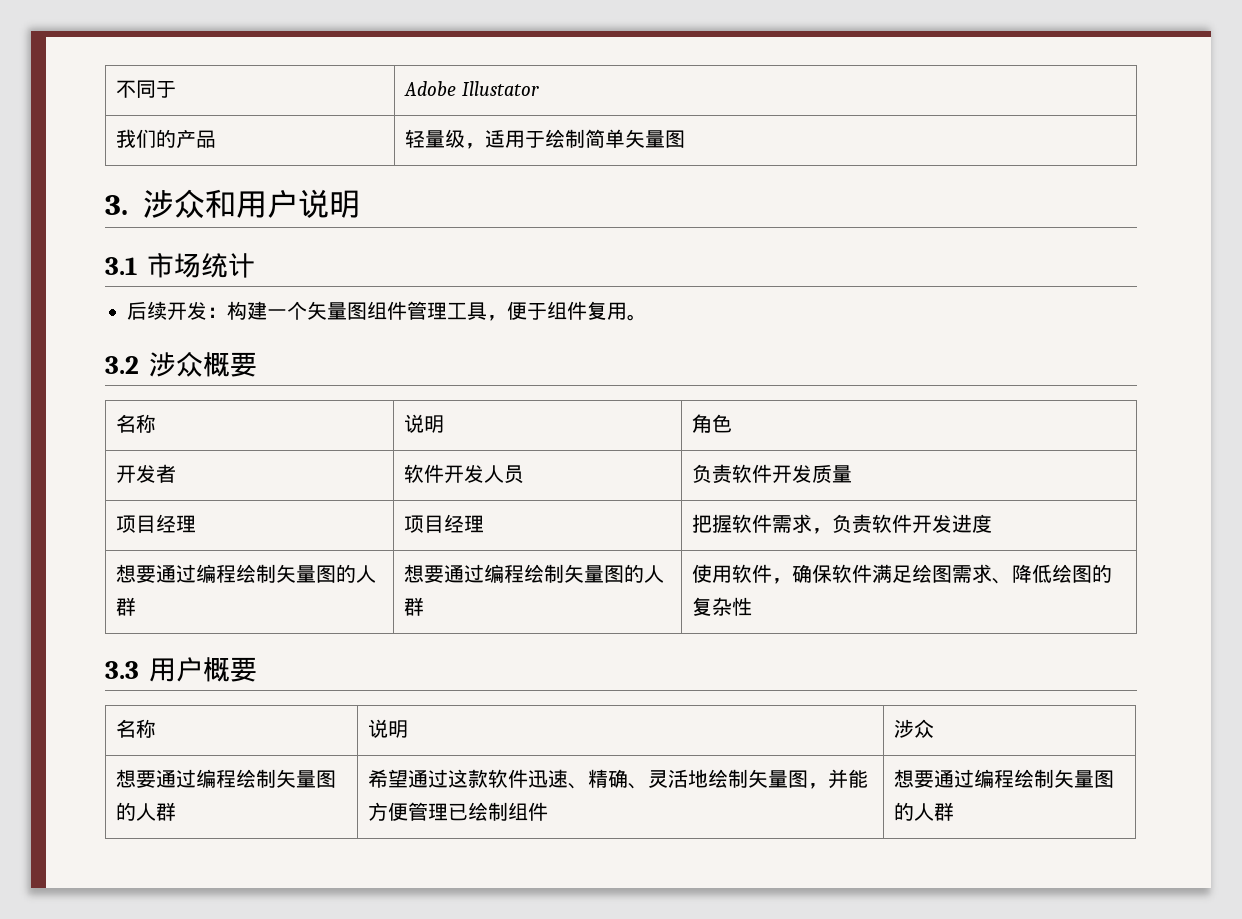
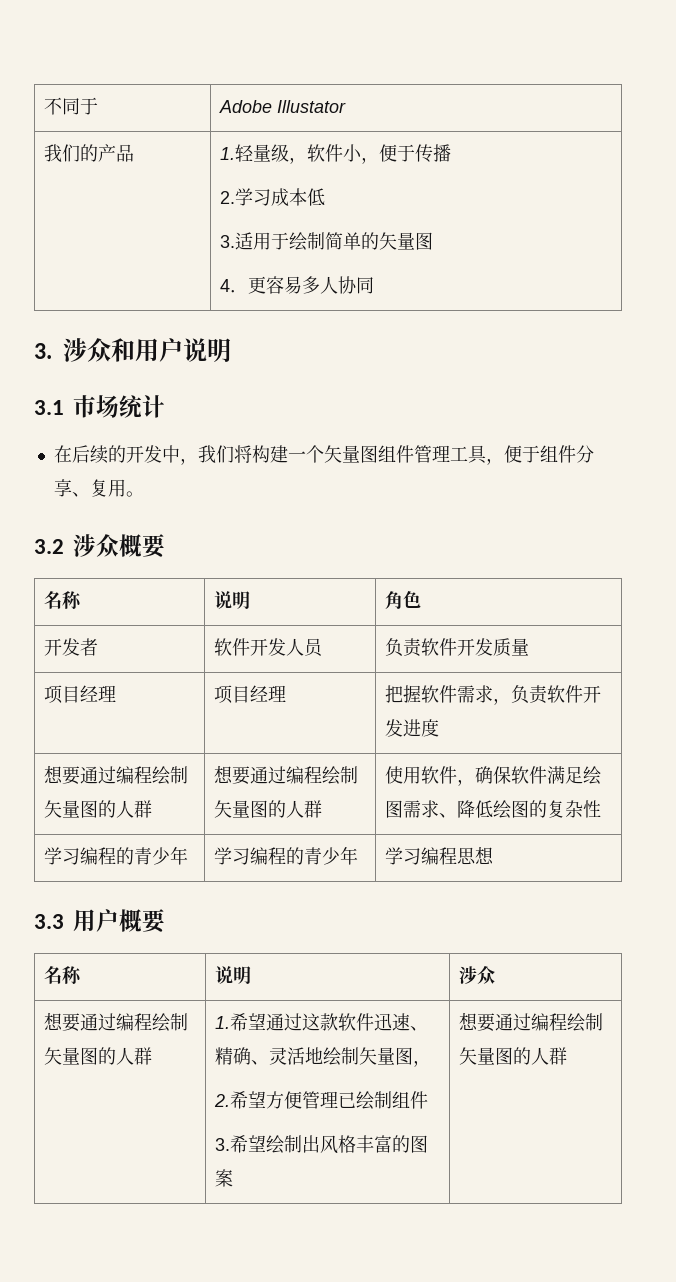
(217, 139) none -> [219,147,235,160] 1.
(486, 146) none -> [306,144,451,164] [219,188,325,206] [219,235,235,248] 软件小，便于传播 // 2.学习成本低 // 3.
[625,129,686,148] 矢量图 -> [360,232,433,250] [219,276,374,294] 的矢量图 // 4．更容易多人协同
[127,301,227,320] 后续开发： -> [53,445,252,465] 在后续的开发中，我们将
(587, 310) none -> [575,445,594,463] [53,479,90,497] 分享、
(753, 606) none -> [43,846,188,865] [213,846,358,865] [384,846,494,865] // 学习编程的青少年 | 学习编程的青少年 | 学习编程思想
(177, 811) none -> [214,1016,230,1029] 1.
[828,769,869,789] 并能 -> [213,1091,266,1109] // 2.希望
(549, 811) none -> [214,1135,428,1154] [214,1169,233,1187] // 3.希望绘制出风格丰富的图案

